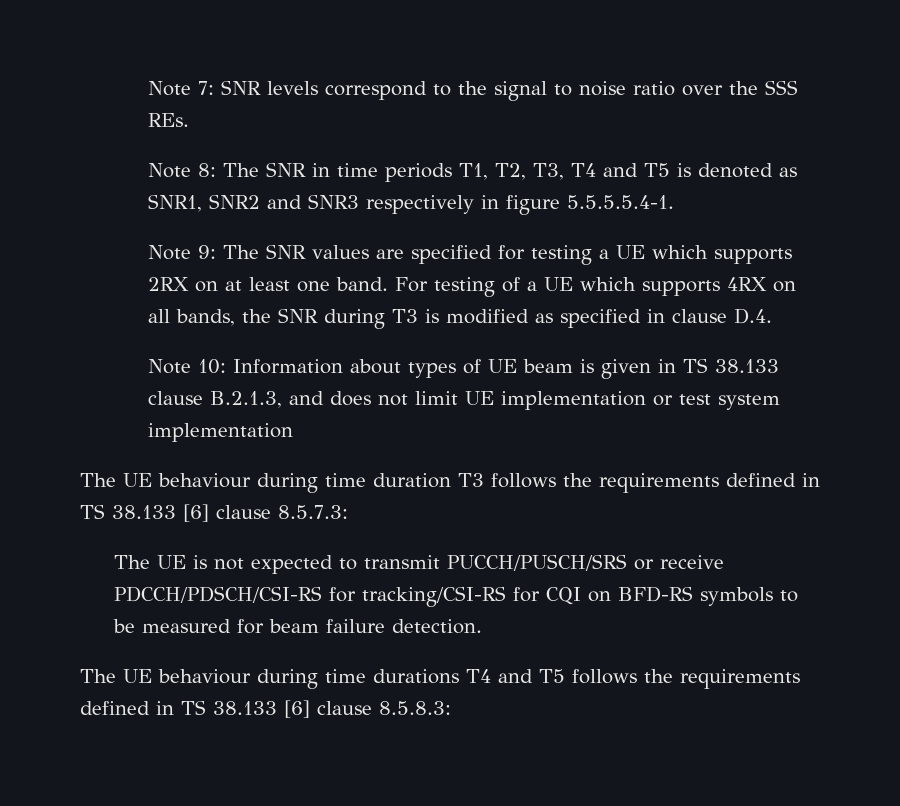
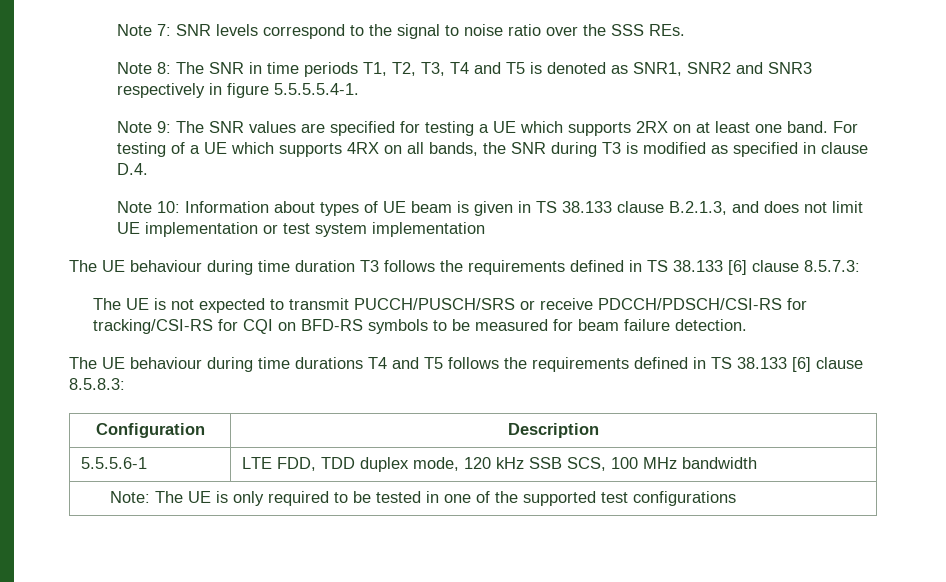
(451, 708) none -> [95,423,205,438] [508,423,599,438] [81,457,148,469] [242,457,758,472] [109,491,736,506] // Configuration | Description // 5.5.5.6-1 | LTE FDD, TDD duplex mode, 120 kHz SSB SCS, 100 MHz bandwidth // Note: The UE is only required to be tested in one of the supported test configurations

